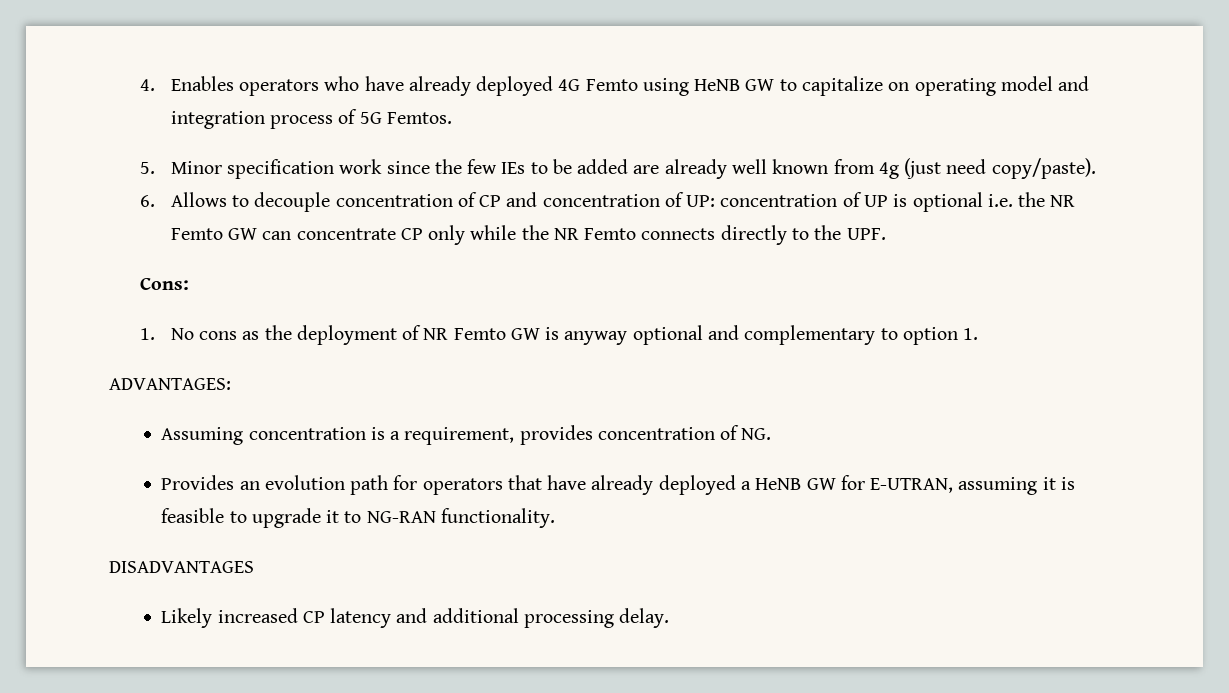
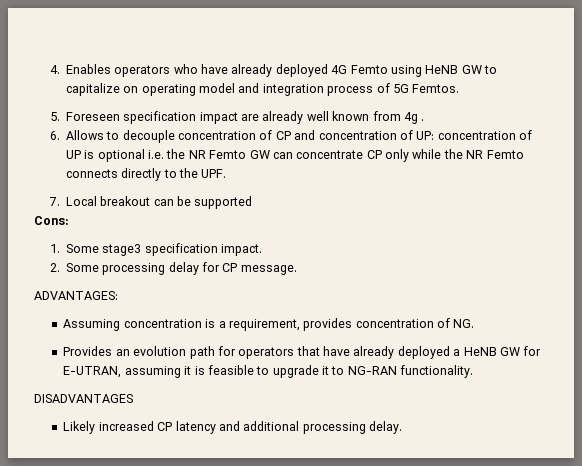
[170,159,629,179] Minor specification work since the few IEs to be added -> [65,111,238,124] Foreseen specification impact
[904,158,1096,179] (just need copy/paste). -> [421,119,425,121] .
[139,277,189,290] [139,325,979,345] Cons: // 1. No cons as the deployment of NR Femto GW is anyway optional and complementary to option 1. -> [48,196,253,209] [34,216,69,225] [49,243,263,256] [49,262,297,275] 7. Local breakout can be supported // Cons: // 1. Some stage3 specification impact. // 2. Some processing delay for CP message.

